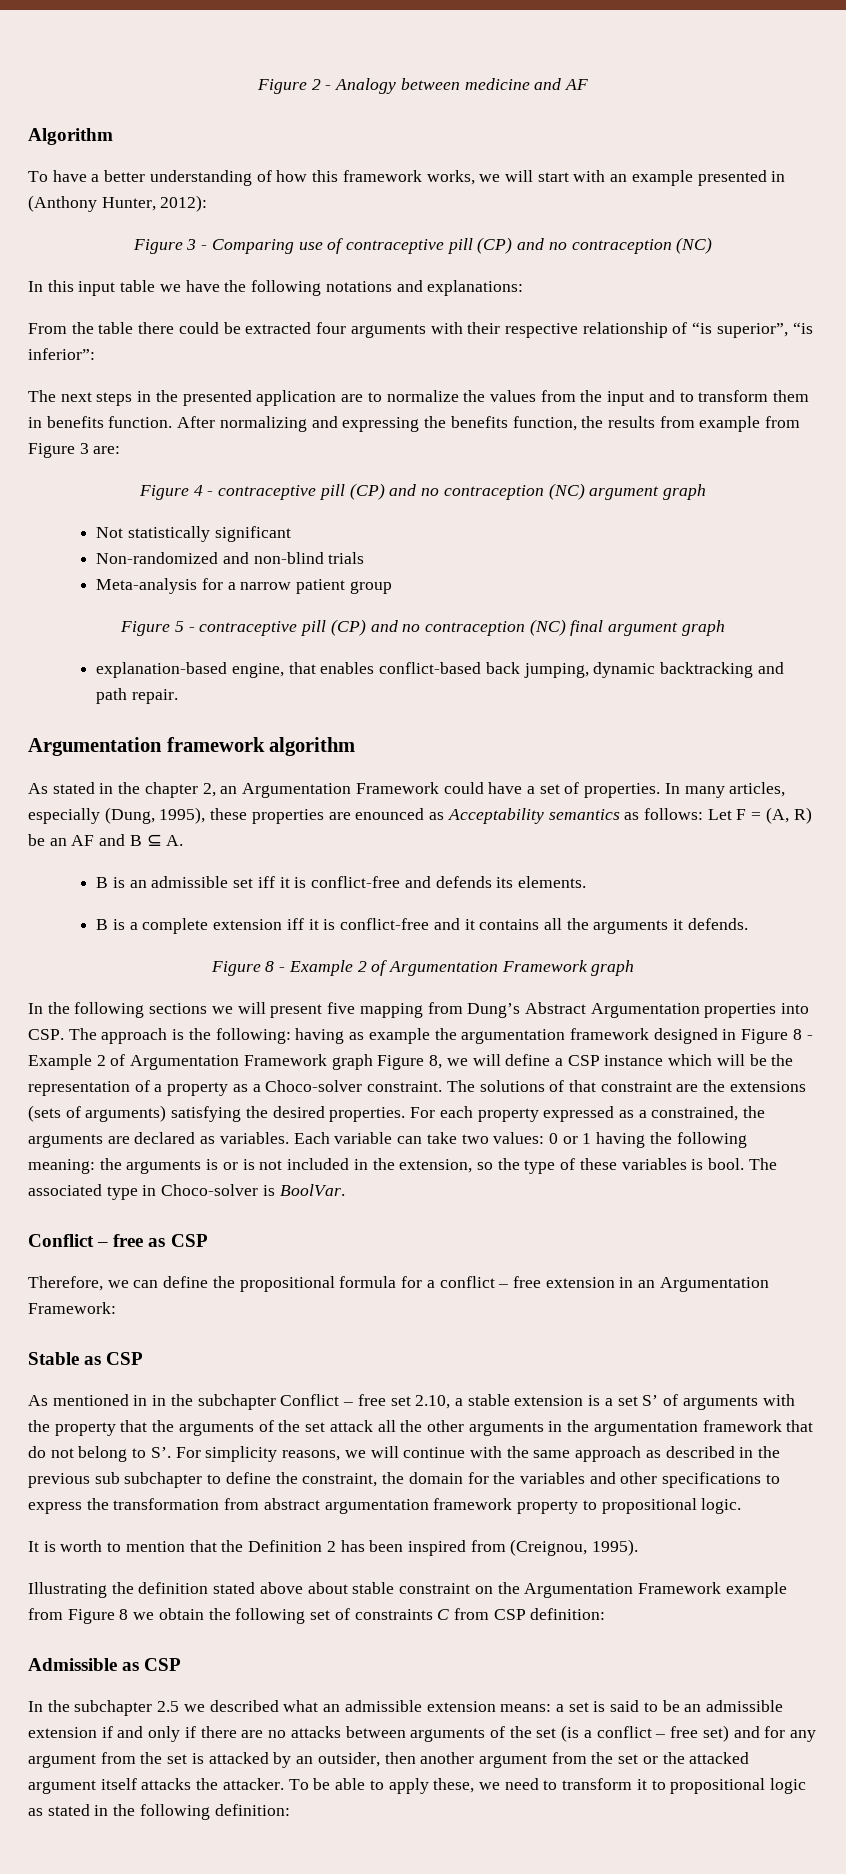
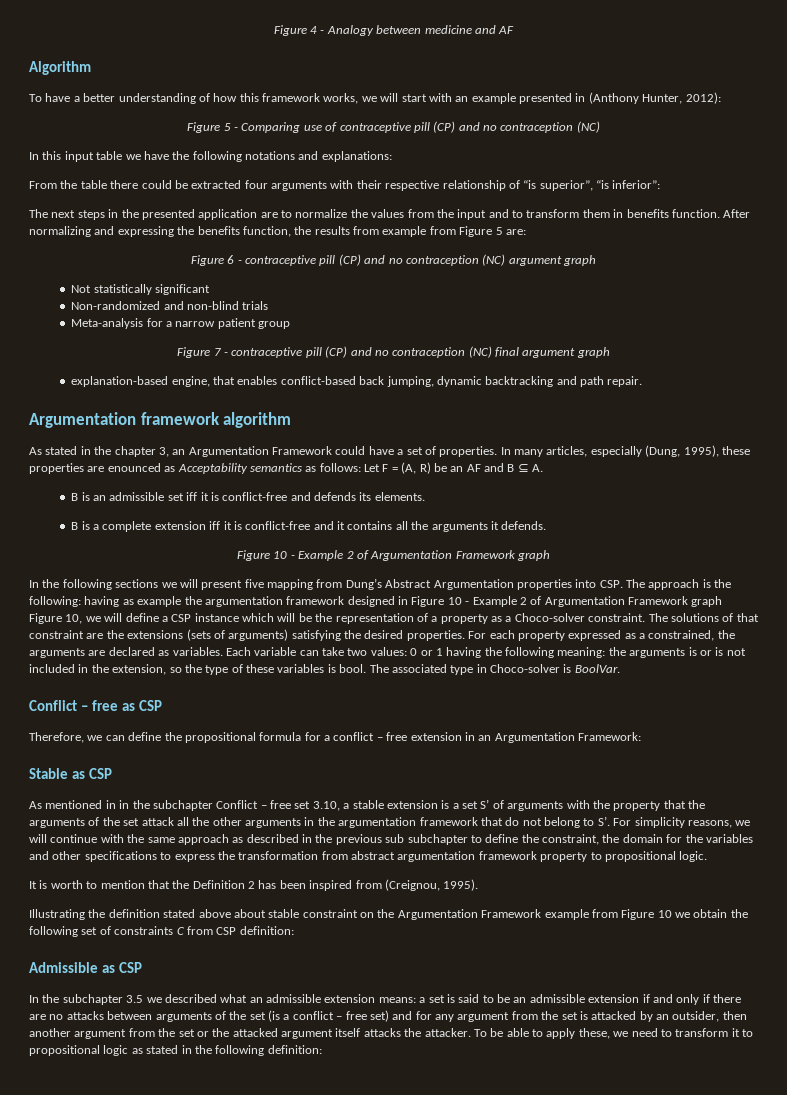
[256,79,321,94] Figure 2 -> [273,25,318,36] Figure 4
[186,239,197,250] 3 -> [223,123,231,131] 5
[79,443,89,454] 3 -> [495,227,503,235] 5
[193,485,203,496] 4 -> [227,255,235,264] 6
[174,621,184,632] 5 -> [213,348,221,356] 7
[202,783,216,797] 2, -> [158,447,169,457] 3,
[265,961,275,972] 8 -> [273,551,288,559] 10
[792,1029,802,1040] 8 -> [447,597,462,605] 10
[429,1055,443,1069] 8, -> [65,614,83,624] 10,
[415,1395,451,1409] 2.10, -> [312,801,340,811] 3.10,
[119,1609,129,1620] 8 -> [657,910,672,918] 10
[157,1701,180,1712] 2.5 -> [126,995,144,1003] 3.5

